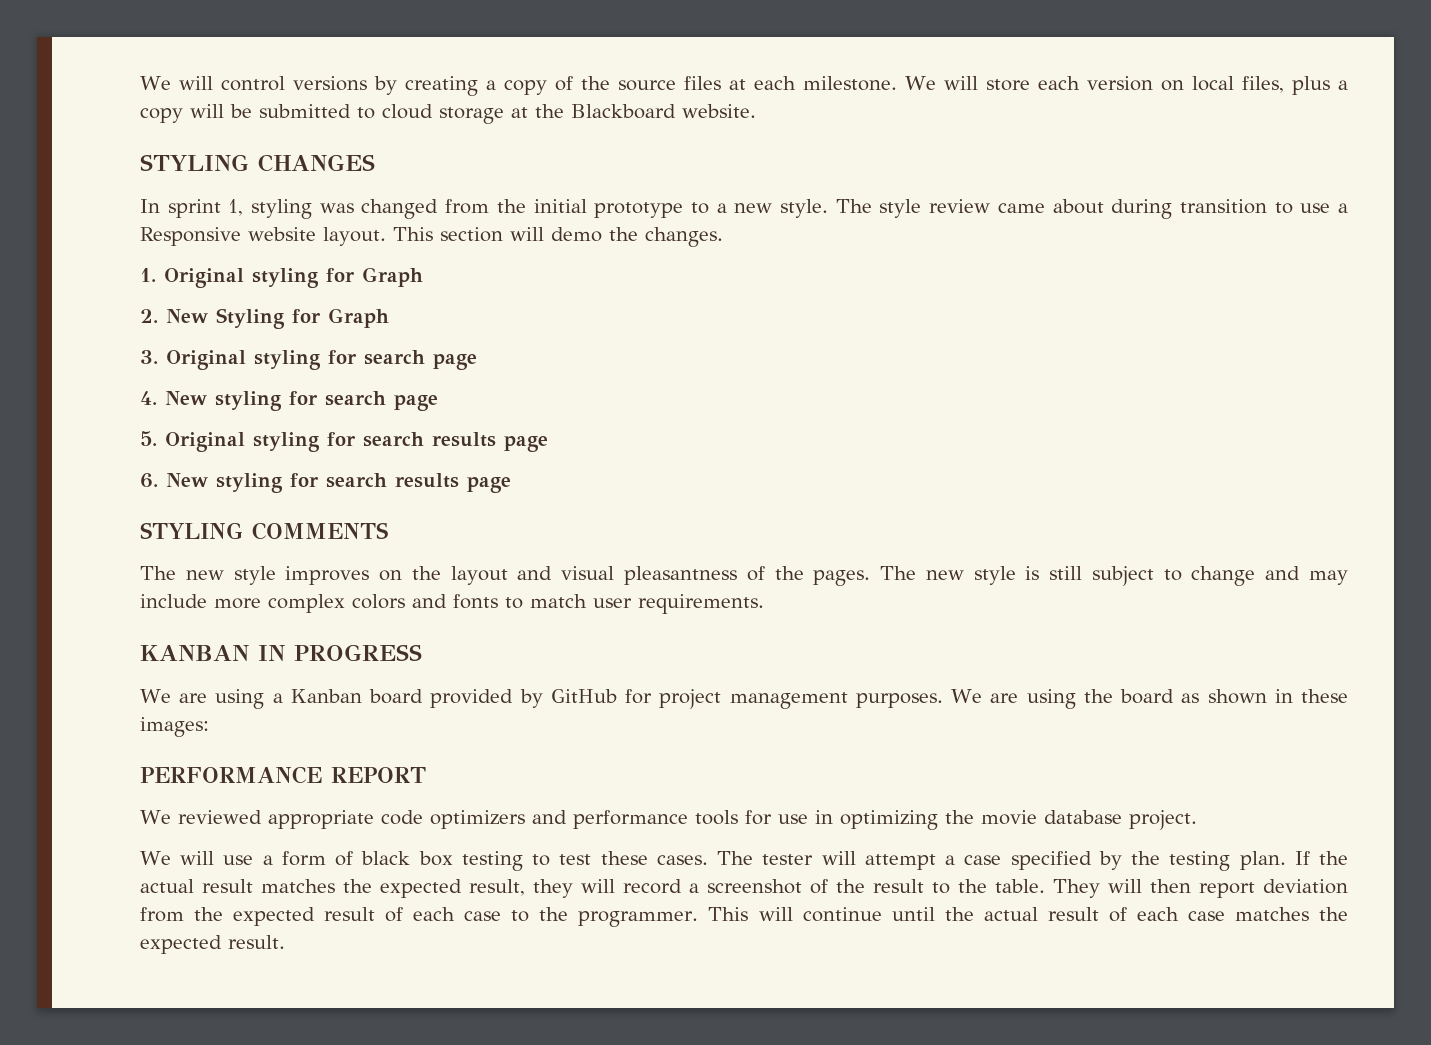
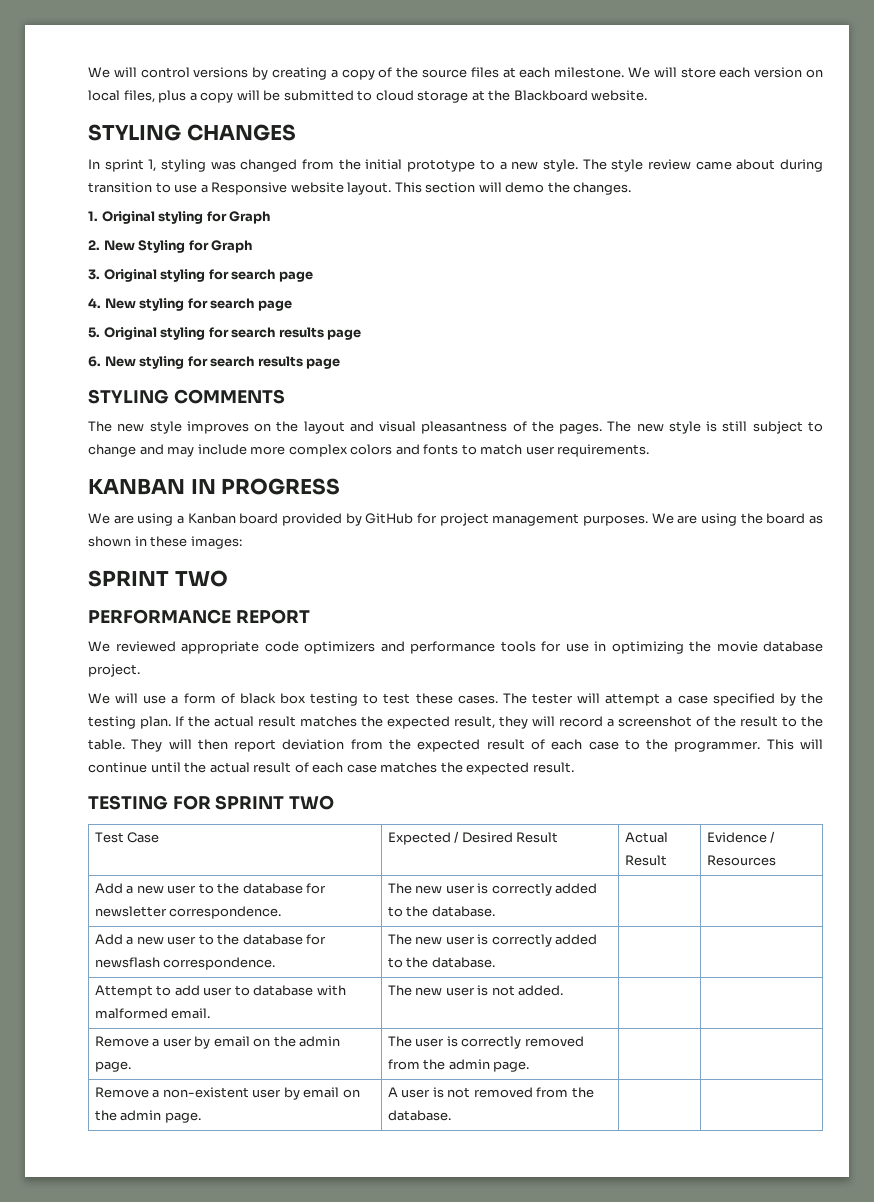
(209, 727) none -> [88,570,228,587] // SPRINT TWO
(285, 942) none -> [88,795,335,810] [94,832,160,843] [387,831,559,845] [624,832,668,843] [624,855,667,866] [706,831,776,843] [706,855,776,866] [94,883,327,894] [94,906,282,919] [387,883,598,896] [387,906,495,917] [94,934,327,945] [94,957,276,970] [387,934,598,947] [387,957,495,968] [94,985,346,998] [94,1008,211,1019] [387,985,564,996] [94,1036,341,1049] [94,1061,131,1072] [387,1036,584,1049] [387,1059,530,1072] [94,1087,360,1100] [94,1110,201,1123] [387,1087,594,1098] [387,1110,451,1121] // TESTING FOR SPRINT TWO // Test Case | Expected / Desired Result | Actual Result | Evidence / Resources // Add a new user to the database for newsletter correspondence. | The new user is correctly added to the database. | | // Add a new user to the database for newsflash correspondence. | The new user is correctly added to the database. | | // Attempt to add user to database with malformed email. | The new user is not added. | | // Remove a user by email on the admin page. | The user is correctly removed from the admin page. | | // Remove a non-existent user by email on the admin page. | A user is not removed from the database. | |

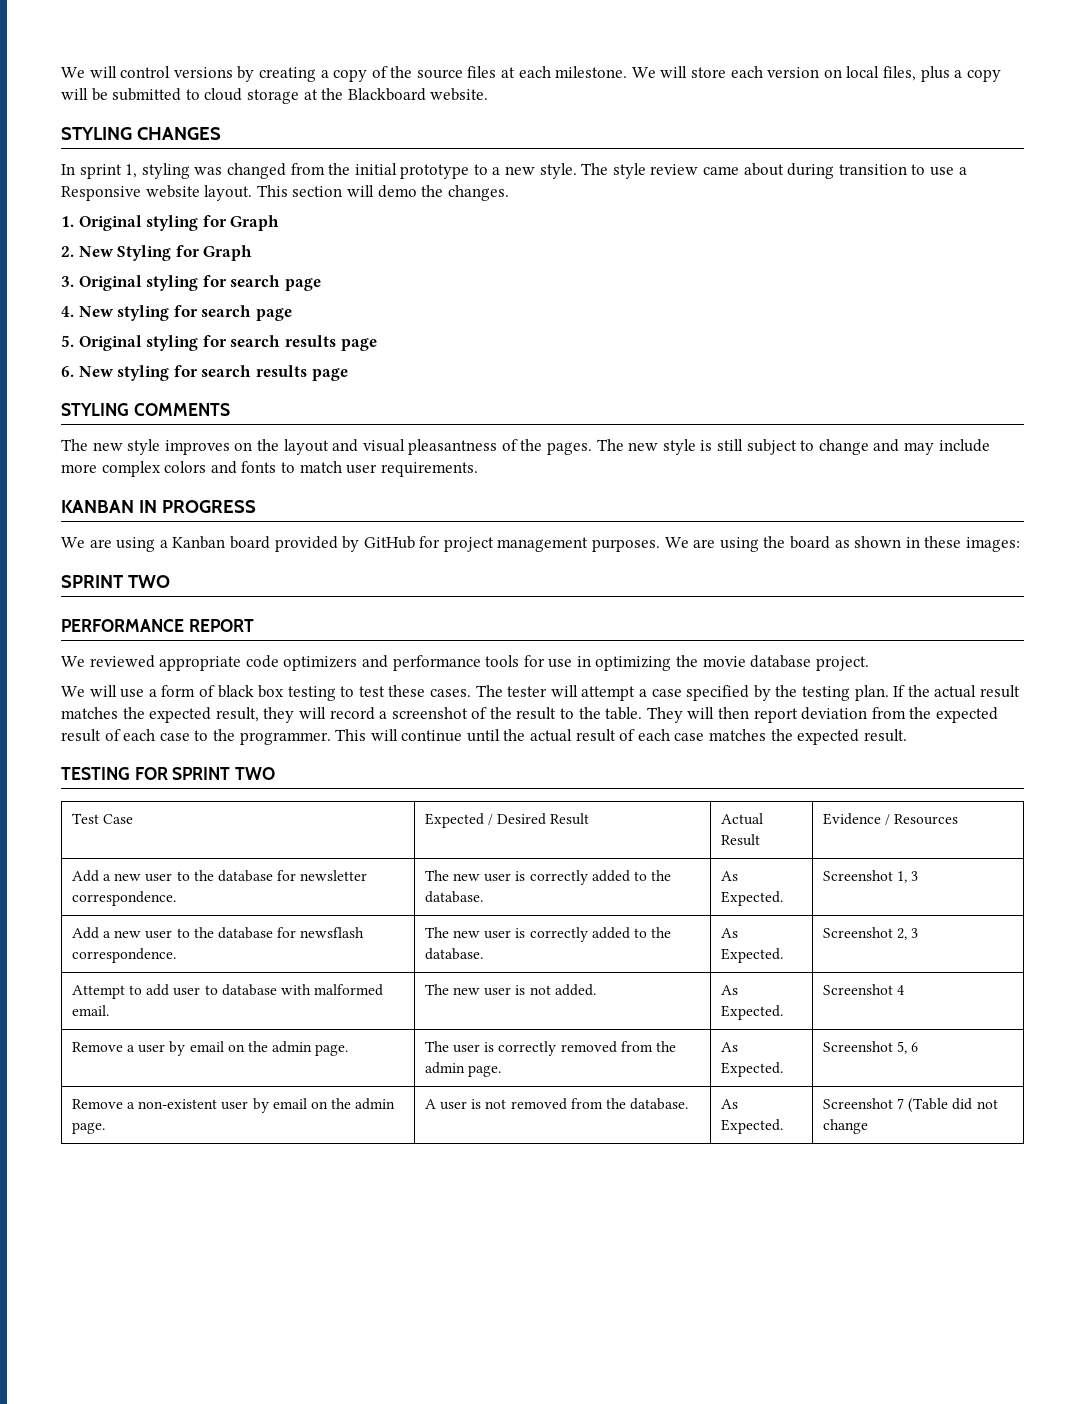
(495, 911) | -> [720,871,738,881] [720,891,783,906] [822,870,919,883] As Expected. | Screenshot 1, 3
(495, 962) | -> [720,928,738,938] [720,948,783,963] [822,927,919,940] As Expected. | Screenshot 2, 3
(564, 990) | -> [720,985,738,995] [720,1005,783,1020] [822,984,905,995] As Expected. | Screenshot 4
(530, 1066) | -> [720,1042,738,1052] [720,1062,783,1077] [822,1041,919,1054] As Expected. | Screenshot 5, 6
(451, 1115) | -> [720,1099,738,1109] [720,1119,783,1134] [822,1098,998,1113] [822,1119,868,1134] As Expected. | Screenshot 7 (Table did not change

